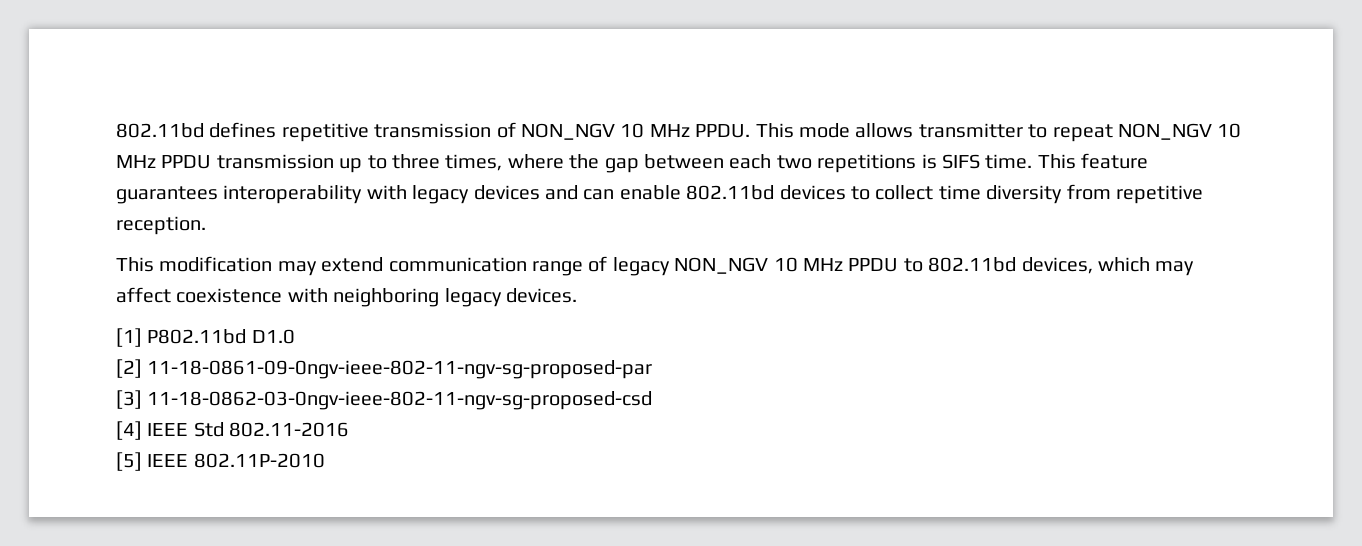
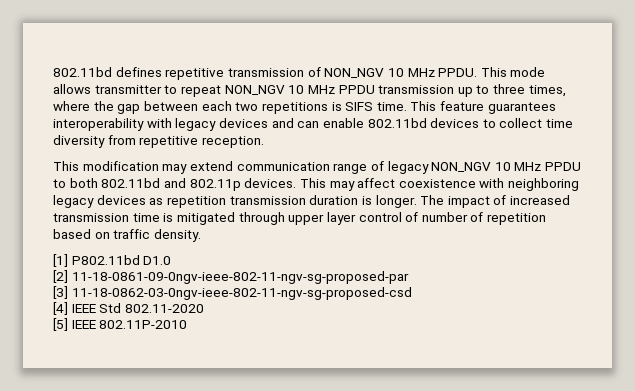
[928,257,1150,274] 802.11bd devices, which -> [69,178,326,191] both 802.11bd and 802.11p devices. This
[506,288,577,303] devices. -> [96,195,571,208] [53,212,547,225] [53,229,201,242] devices as repetition transmission duration is longer. The impact of increased transmission time is mitigated through upper layer control of number of repetition based on traffic density.
[229,422,350,437] 802.11-2016 -> [124,304,204,313] 802.11-2020

